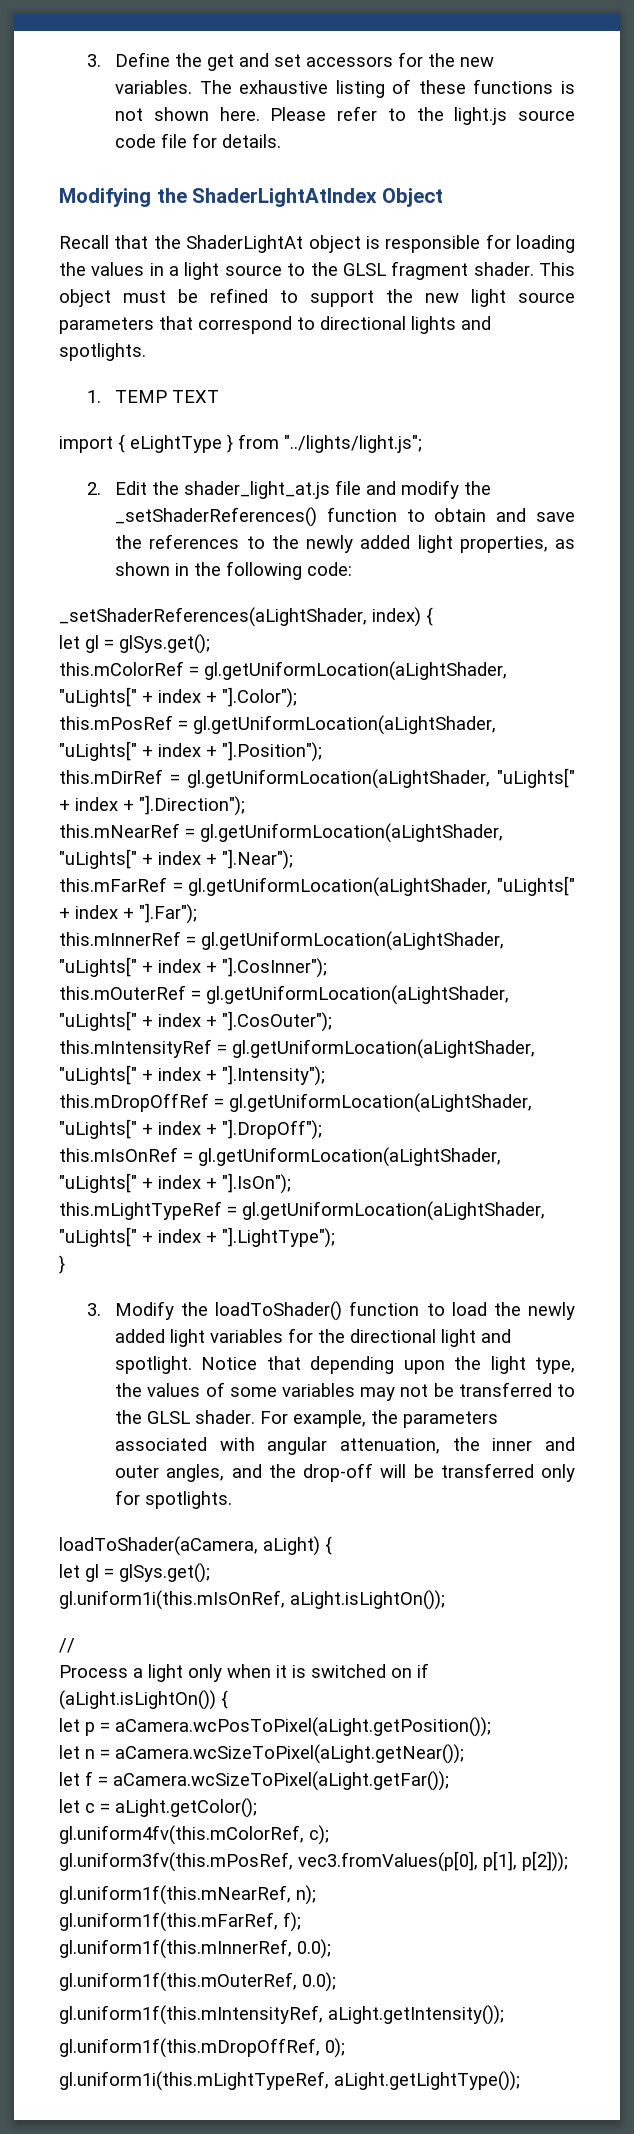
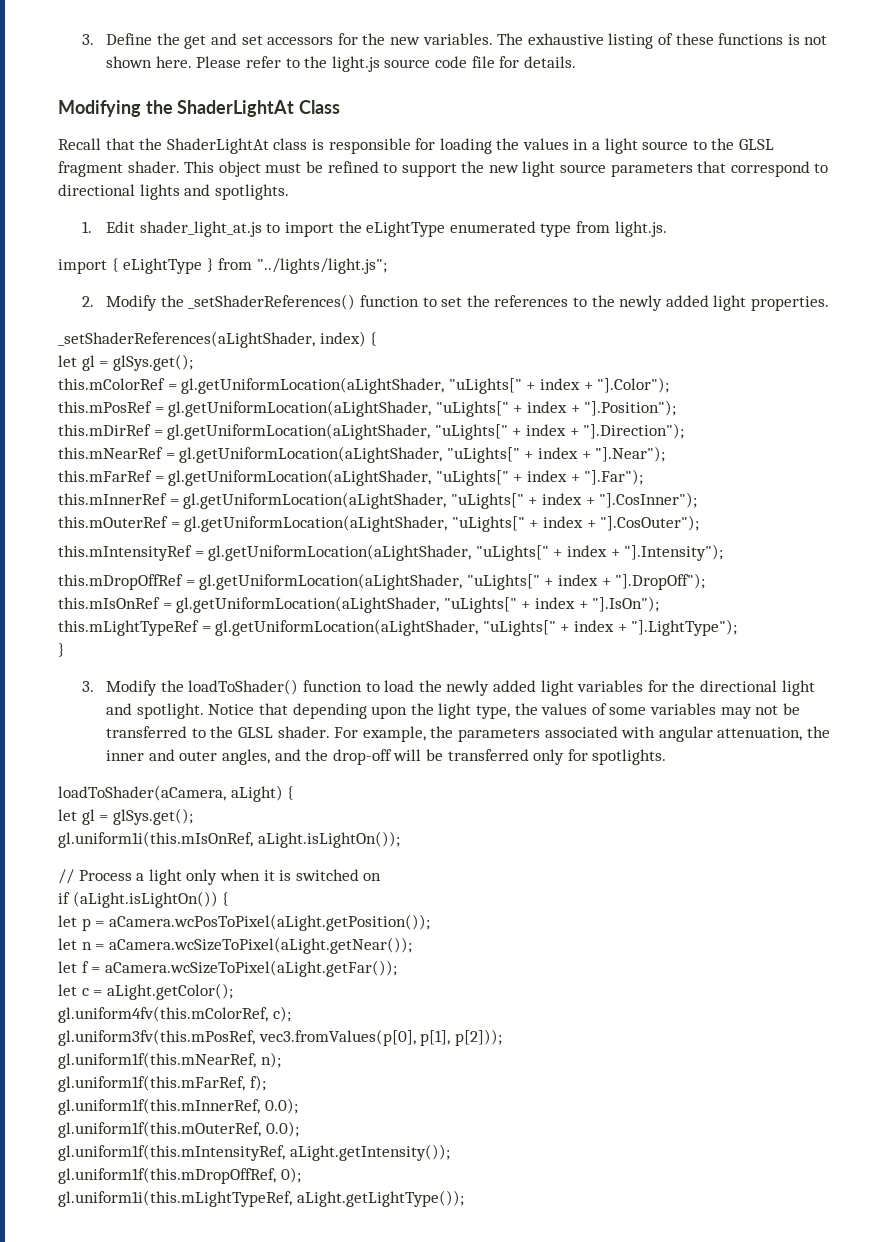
[192,188,443,207] ShaderLightAtIndex Object -> [177,100,341,117] ShaderLightAt Class
[308,235,361,253] object -> [273,138,308,150] class
[115,390,220,403] TEMP TEXT -> [106,221,667,237] Edit shader_light_at.js to import the eLightType enumerated type from light.js.
[115,480,460,499] Edit the shader_light_at.js file and modify -> [106,295,158,311] Modify
[434,508,575,522] obtain and save -> [441,297,463,307] set
[459,536,575,553] [115,561,353,580] properties, as shown in the following code: -> [750,296,829,311] properties.
(75, 1645) // -> (74, 876) none
(412, 1673) none -> (382, 877) //

